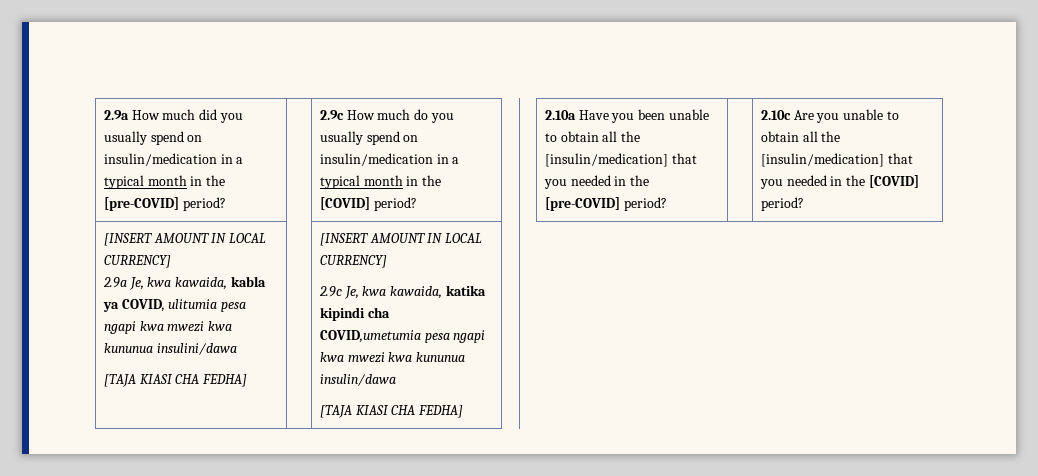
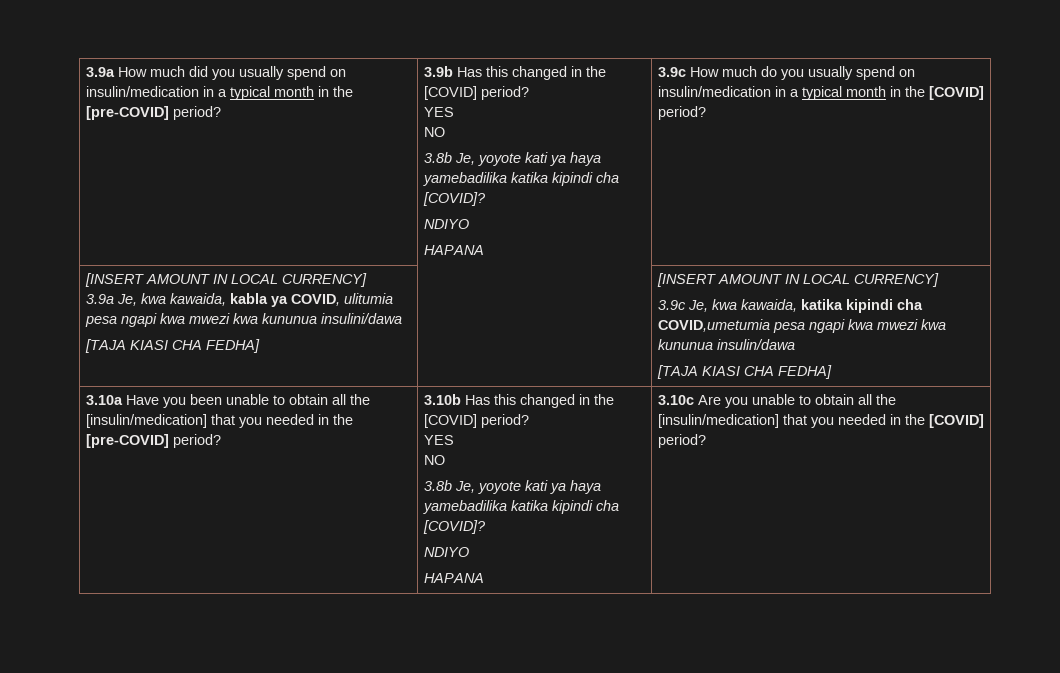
[103,110,129,120] 2.9a -> [85,67,115,77] 3.9a
[319,110,344,120] | 2.9c -> [423,66,606,80] [423,86,529,100] [423,107,454,117] [423,127,445,137] [423,152,601,166] [422,172,619,186] [422,192,486,206] [423,219,469,229] [423,245,484,255] [657,67,686,77] 3.9b Has this changed in the [COVID] period? // YES // NO // 3.8b Je, yoyote kati ya haya yamebadilika katika kipindi cha [COVID]? // NDIYO // HAPANA | 3.9c
[102,277,127,288] 2.9a -> [85,294,114,304] 3.9a
[318,286,342,297] 2.9c -> [657,300,686,310] 3.9c
[544,110,576,120] 2.10a -> [85,395,123,405] 3.10a
[760,110,791,120] | 2.10c -> [423,394,614,408] [423,414,529,428] [423,435,454,445] [423,455,445,465] [423,480,601,494] [422,500,619,514] [422,520,486,534] [423,547,469,557] [423,573,484,583] [657,395,694,405] 3.10b Has this changed in the [COVID] period? // YES // NO // 3.8b Je, yoyote kati ya haya yamebadilika katika kipindi cha [COVID]? // NDIYO // HAPANA | 3.10c

